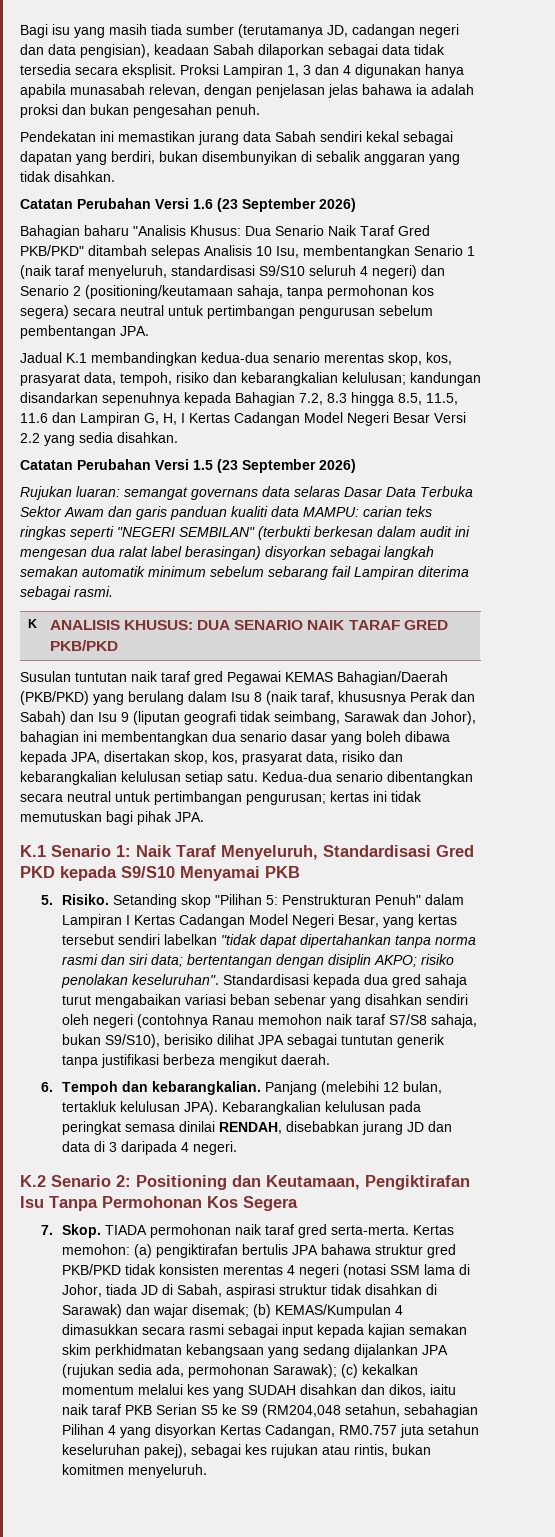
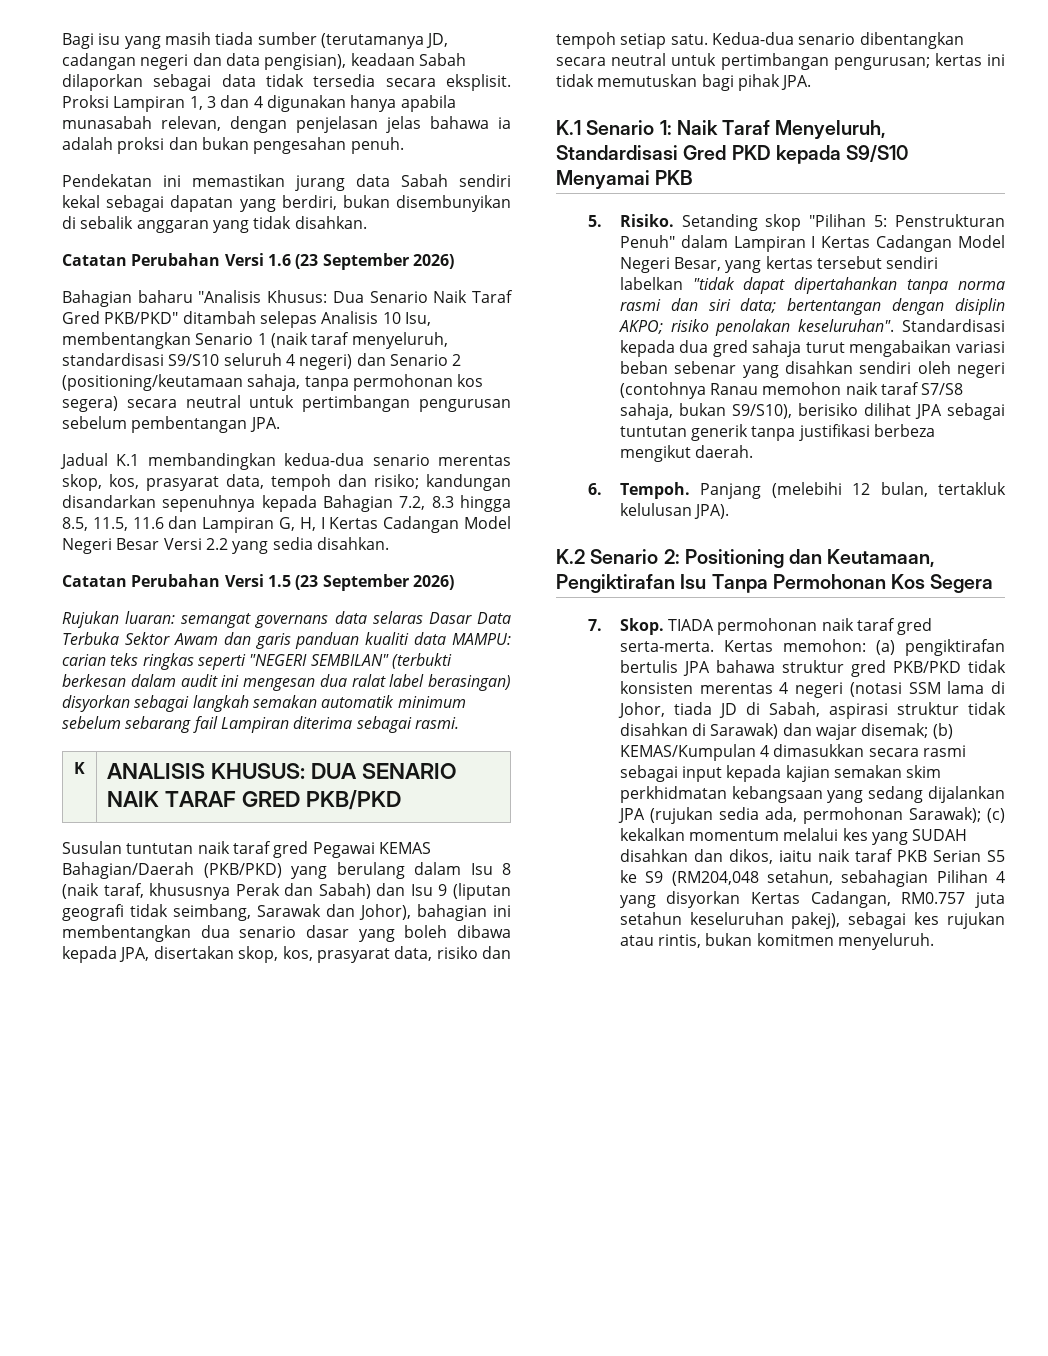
[120,372,406,386] tempoh, risiko dan kebarangkalian kelulusan; -> [271,474,419,491] tempoh dan risiko;
[20,771,181,785] kebarangkalian kelulusan -> [556,32,616,49] tempoh
[62,1081,262,1095] Tempoh dan kebarangkalian. -> [619,482,690,499] Tempoh.
[222,1101,422,1115] [62,1121,453,1135] [62,1141,238,1155] Kebarangkalian kelulusan pada peringkat semasa dinilai RENDAH, disebabkan jurang JD dan data di 3 daripada 4 negeri. -> (730, 511) none

